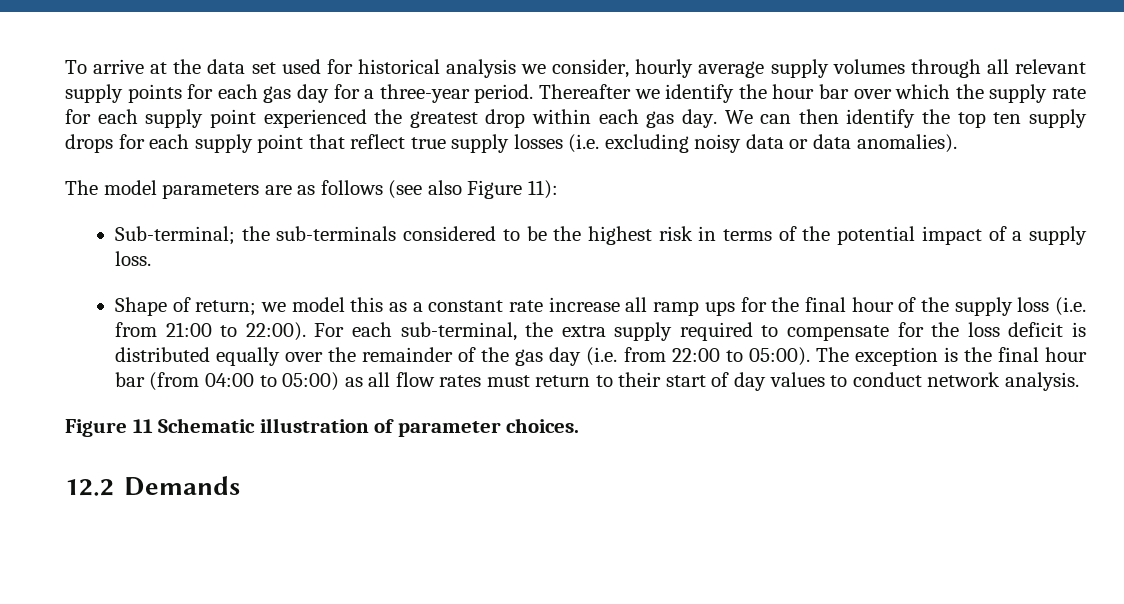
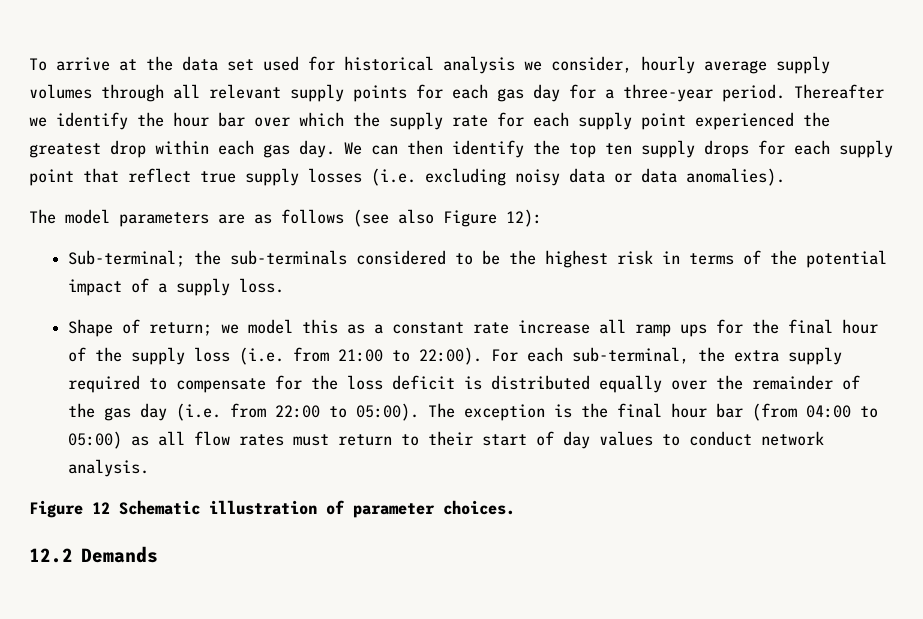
[527,180,558,199] 11): -> [506,209,542,227] 12):
[132,419,153,433] 11 -> [92,502,110,514] 12

